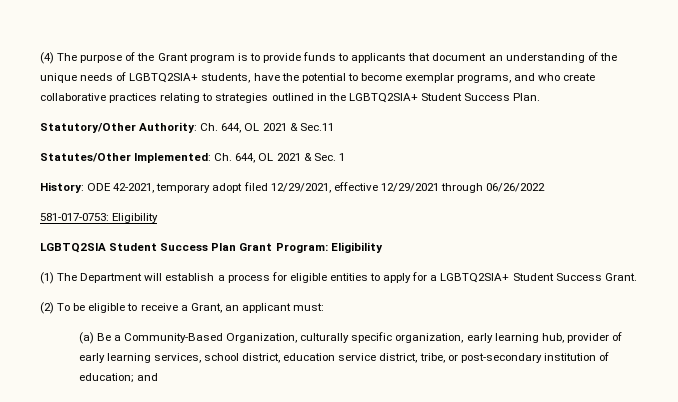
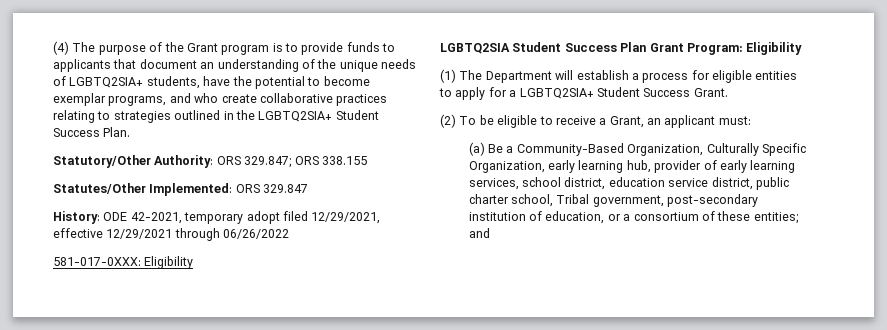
[200,123,334,133] [40,153,345,163] Ch. 644, OL 2021 & Sec.11 // Statutes/Other Implemented: Ch. 644, OL 2021 & Sec. 1 -> [216,156,367,168] [53,183,309,196] ORS 329.847; ORS 338.155 // Statutes/Other Implemented: ORS 329.847
[40,213,109,221] 581-017-0753: -> [53,257,141,266] 581-017-0XXX:
[300,332,464,343] culturally specific organization, -> [706,143,806,156] [468,161,545,173] Culturally Specific Organization,
[419,352,610,363] [78,373,134,383] tribe, or post-secondary institution of education; -> [755,177,789,190] [468,194,759,207] [468,211,798,224] public charter school, Tribal government, post-secondary institution of education, or a consortium of these entities;

